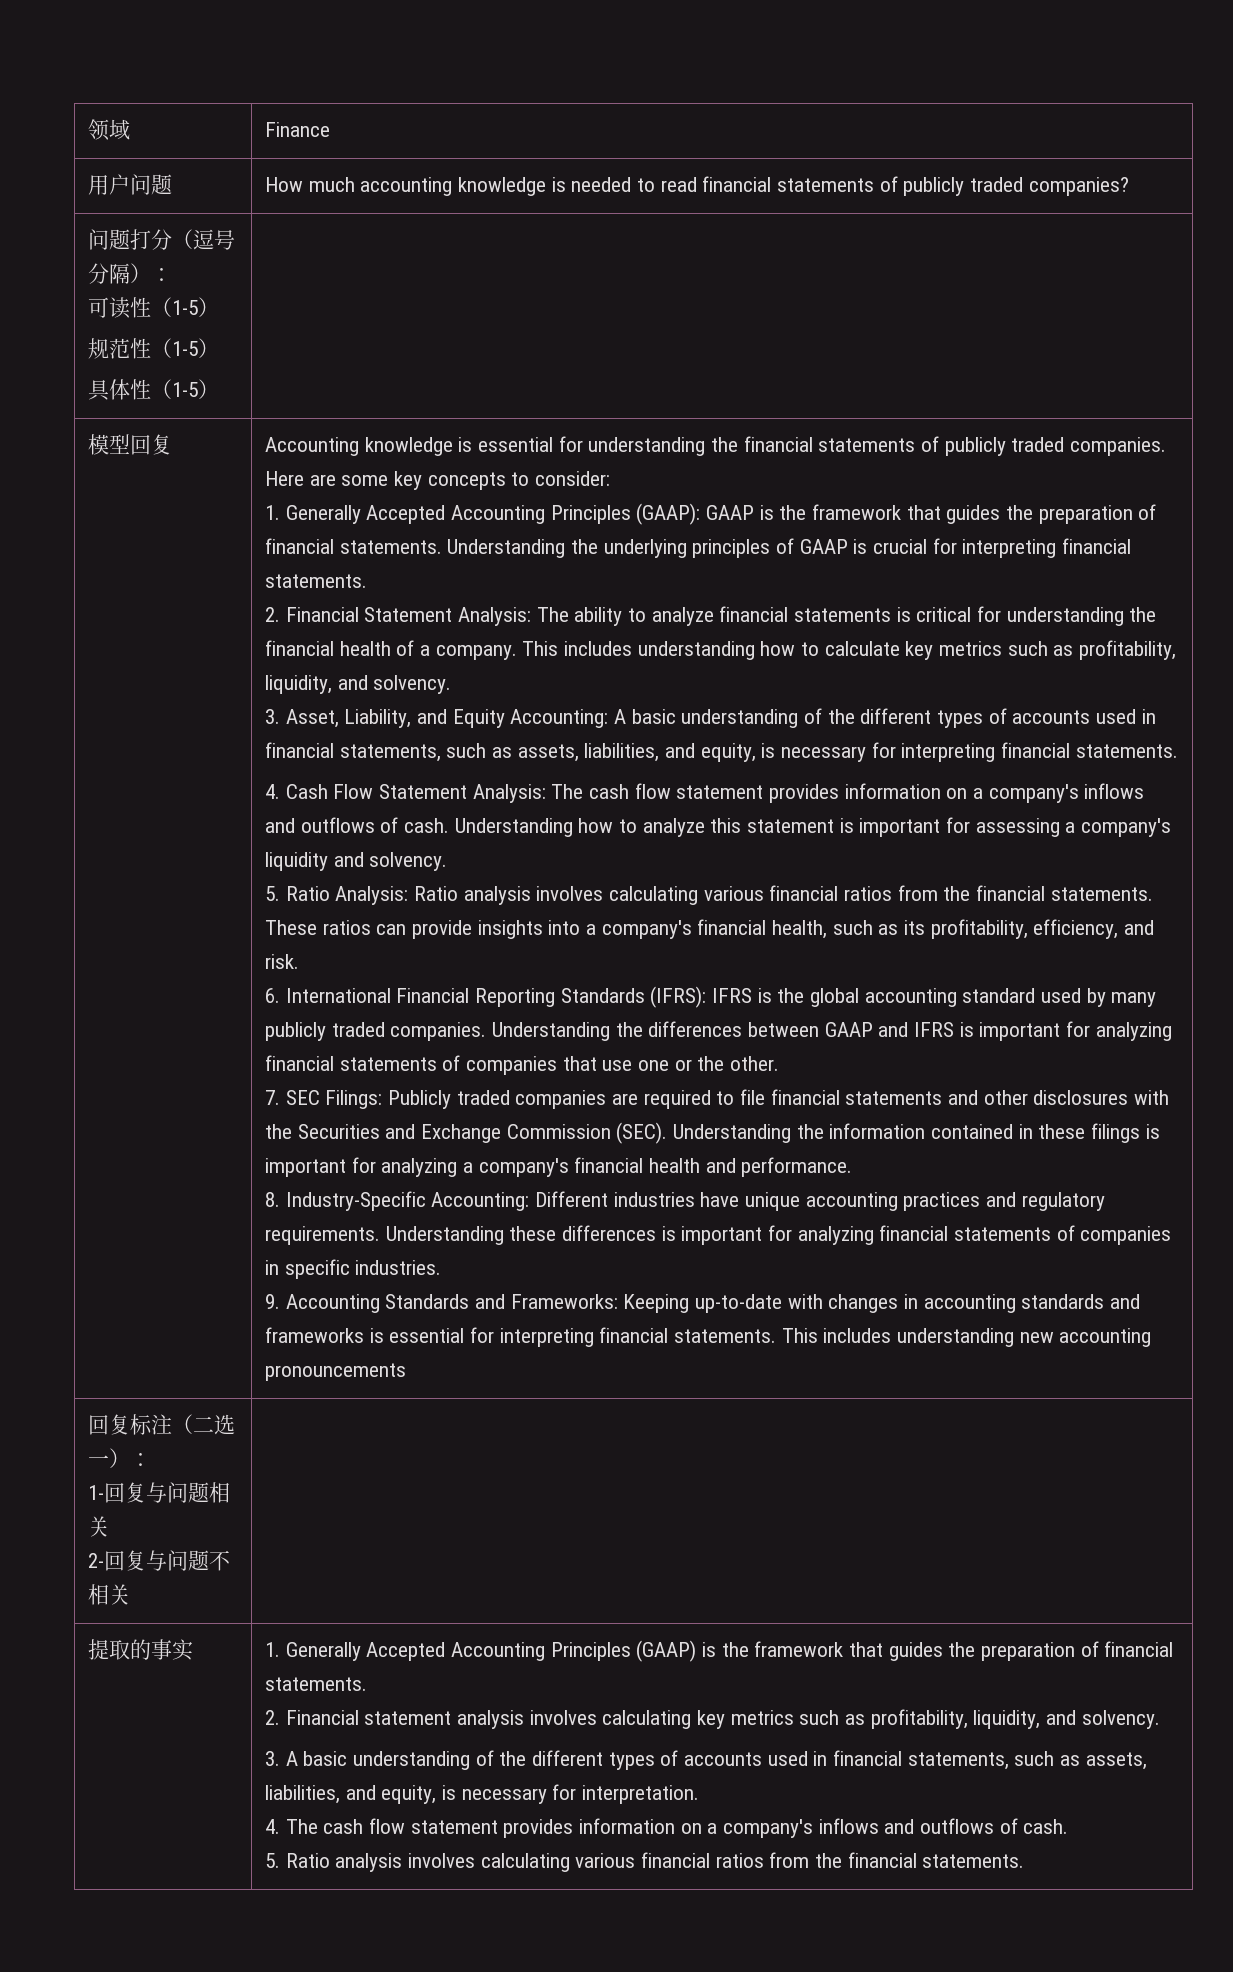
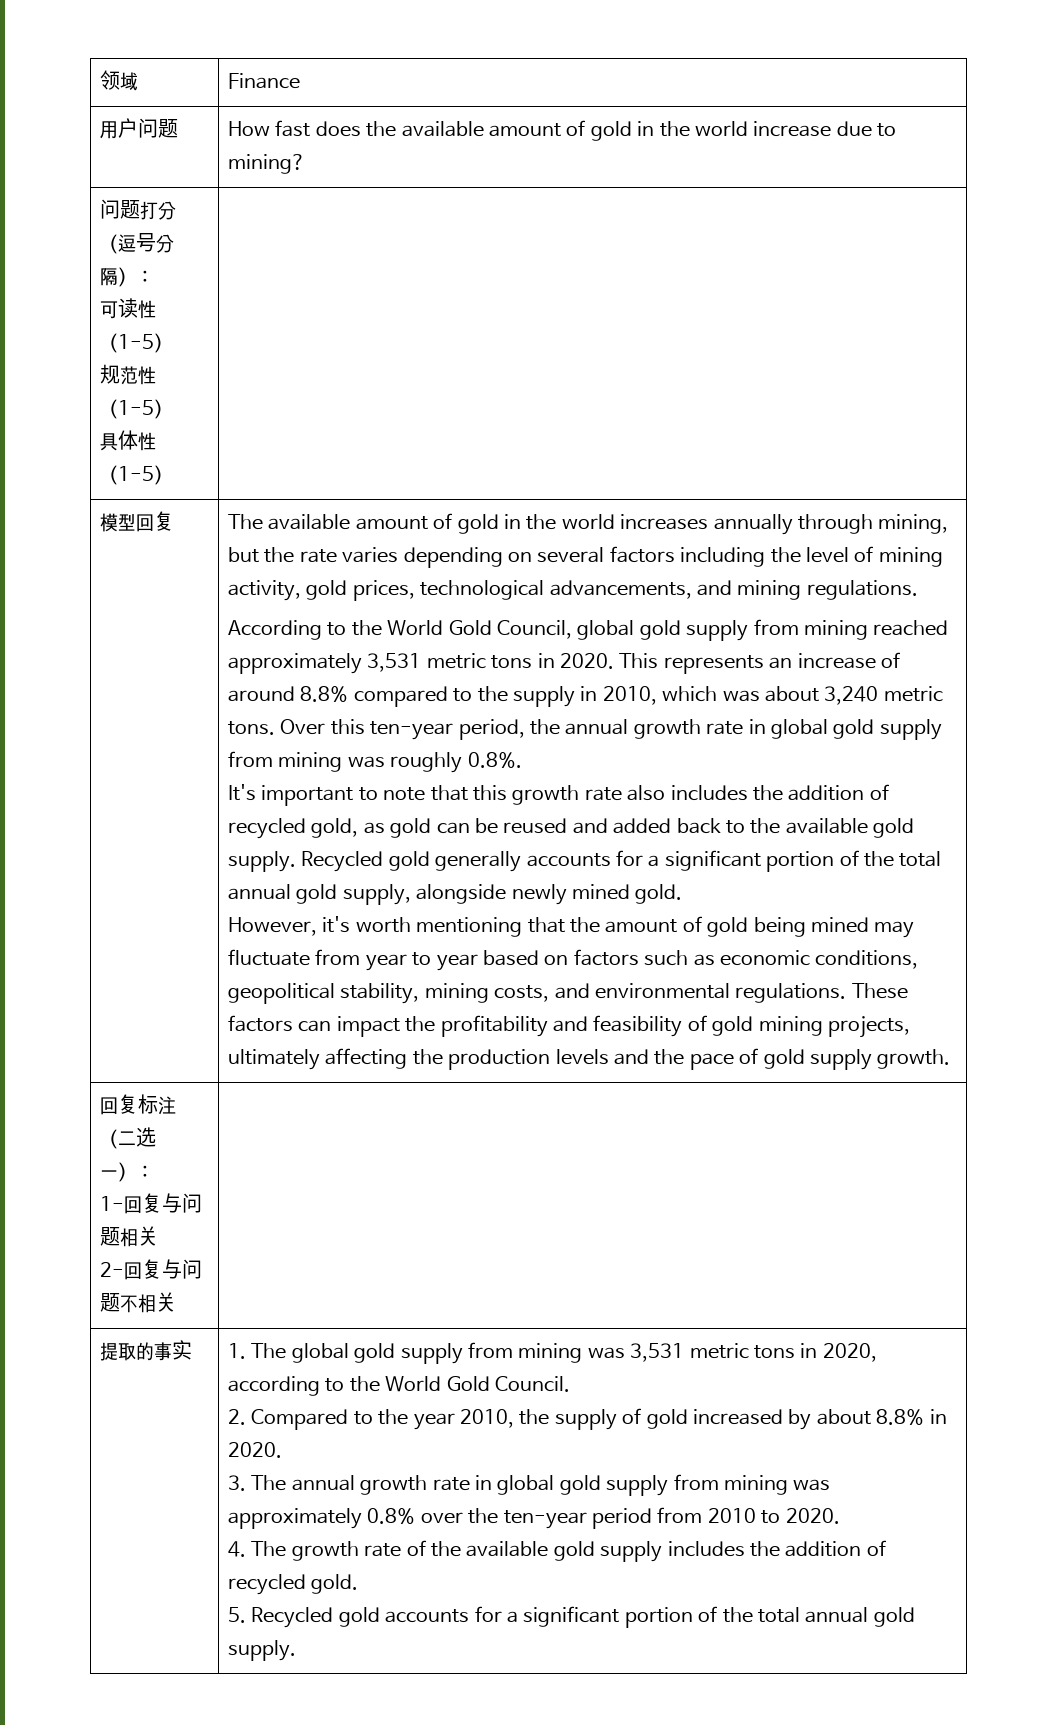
[308,176,1129,196] much accounting knowledge is needed to read financial statements of publicly traded companies? -> [275,120,897,141] [227,154,305,174] fast does the available amount of gold in the world increase due to mining?
[264,436,1166,456] [264,471,610,490] [264,503,1157,525] [264,538,1131,558] [264,574,367,588] [264,606,1157,626] [264,640,1176,660] [264,675,452,694] [264,708,1156,728] [264,742,1178,762] [264,783,1145,803] [264,817,1171,837] [264,852,448,871] [264,885,1153,905] [264,919,1154,939] [264,954,299,969] [264,986,1157,1008] [264,1021,1172,1041] [264,1055,779,1075] [264,1089,1169,1109] [264,1122,1160,1144] [264,1157,853,1177] [264,1191,1105,1211] [264,1225,1172,1245] [264,1259,442,1279] [264,1294,1140,1313] [264,1327,1152,1347] [264,1363,406,1381] Accounting knowledge is essential for understanding the financial statements of publicly traded companies. Here are some key concepts to consider: // 1. Generally Accepted Accounting Principles (GAAP): GAAP is the framework that guides the preparation of financial statements. Understanding the underlying principles of GAAP is crucial for interpreting financial statements. // 2. Financial Statement Analysis: The ability to analyze financial statements is critical for understanding the financial health of a company. This includes understanding how to calculate key metrics such as profitability, liquidity, and solvency. // 3. Asset, Liability, and Equity Accounting: A basic understanding of the different types of accounts used in financial statements, such as assets, liabilities, and equity, is necessary for interpreting financial statements. // 4. Cash Flow Statement Analysis: The cash flow statement provides information on a company's inflows and outflows of cash. Understanding how to analyze this statement is important for assessing a company's liquidity and solvency. // 5. Ratio Analysis: Ratio analysis involves calculating various financial ratios from the financial statements. These ratios can provide insights into a company's financial health, such as its profitability, efficiency, and risk. // 6. International Financial Reporting Standards (IFRS): IFRS is the global accounting standard used by many publicly traded companies. Understanding the differences between GAAP and IFRS is important for analyzing financial statements of companies that use one or the other. // 7. SEC Filings: Publicly traded companies are required to file financial statements and other disclosures with the Securities and Exchange Commission (SEC). Understanding the information contained in these filings is important for analyzing a company's financial health and performance. // 8. Industry-Specific Accounting: Different industries have unique accounting practices and regulatory requirements. Understanding these differences is important for analyzing financial statements of companies in specific industries. // 9. Accounting Standards and Frameworks: Keeping up-to-date with changes in accounting standards and frameworks is essential for interpreting financial statements. This includes understanding new accounting pronouncements -> [227,513,949,535] [227,546,943,568] [227,580,918,601] [227,619,949,641] [227,652,900,674] [227,686,943,707] [227,719,942,740] [227,751,522,773] [227,784,889,806] [227,818,915,839] [227,850,942,872] [227,884,683,905] [227,916,915,938] [227,949,919,971] [227,983,908,1004] [227,1015,910,1038] [227,1048,951,1070] The available amount of gold in the world increases annually through mining, but the rate varies depending on several factors including the level of mining activity, gold prices, technological advancements, and mining regulations. // According to the World Gold Council, global gold supply from mining reached approximately 3,531 metric tons in 2020. This represents an increase of around 8.8% compared to the supply in 2010, which was about 3,240 metric tons. Over this ten-year period, the annual growth rate in global gold supply from mining was roughly 0.8%. // It's important to note that this growth rate also includes the addition of recycled gold, as gold can be reused and added back to the available gold supply. Recycled gold generally accounts for a significant portion of the total annual gold supply, alongside newly mined gold. // However, it's worth mentioning that the amount of gold being mined may fluctuate from year to year based on factors such as economic conditions, geopolitical stability, mining costs, and environmental regulations. These factors can impact the profitability and feasibility of gold mining projects, ultimately affecting the production levels and the pace of gold supply growth.
[285,1640,1174,1662] [264,1677,367,1691] [264,1709,1160,1729] [264,1750,1147,1770] [264,1784,699,1804] [264,1818,1069,1838] [264,1852,1025,1872] Generally Accepted Accounting Principles (GAAP) is the framework that guides the preparation of financial statements. // 2. Financial statement analysis involves calculating key metrics such as profitability, liquidity, and solvency. // 3. A basic understanding of the different types of accounts used in financial statements, such as assets, liabilities, and equity, is necessary for interpretation. // 4. The cash flow statement provides information on a company's inflows and outflows of cash. // 5. Ratio analysis involves calculating various financial ratios from the financial statements. -> [251,1342,877,1364] [227,1376,570,1396] [227,1408,947,1430] [227,1442,282,1458] [227,1474,831,1496] [227,1507,840,1529] [227,1540,886,1562] [227,1574,359,1595] [227,1606,915,1628] [227,1640,296,1661] The global gold supply from mining was 3,531 metric tons in 2020, according to the World Gold Council. // 2. Compared to the year 2010, the supply of gold increased by about 8.8% in 2020. // 3. The annual growth rate in global gold supply from mining was approximately 0.8% over the ten-year period from 2010 to 2020. // 4. The growth rate of the available gold supply includes the addition of recycled gold. // 5. Recycled gold accounts for a significant portion of the total annual gold supply.

